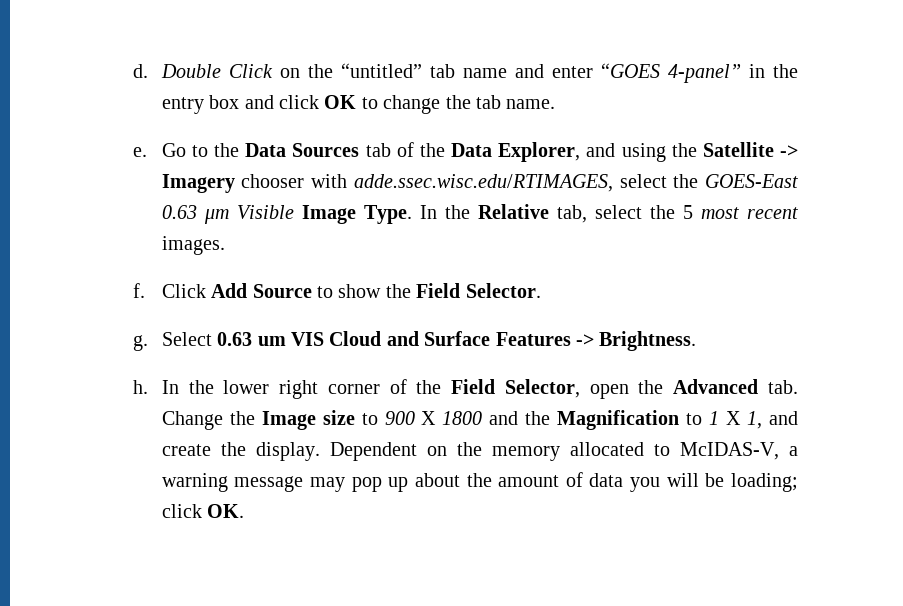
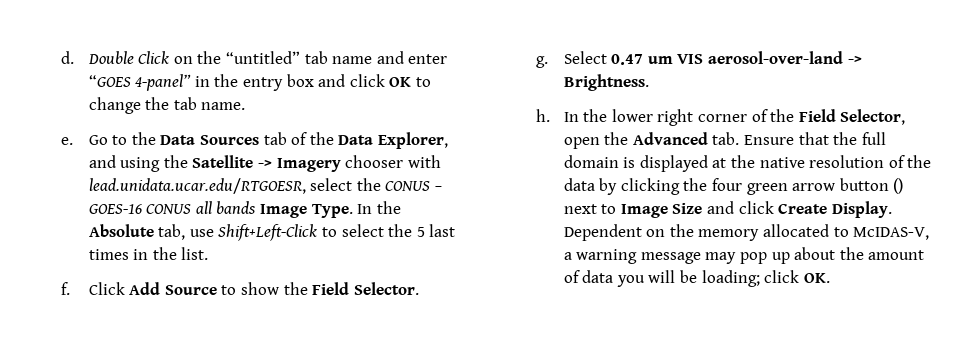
[353,174,798,192] [161,204,798,224] [161,236,225,255] adde.ssec.wisc.edu/RTIMAGES, select the GOES-East 0.63 μm Visible Image Type. In the Relative tab, select the 5 most recent images. -> [88,178,442,194] [88,201,401,218] [88,224,456,241] [88,247,209,260] lead.unidata.ucar.edu/RTGOESR, select the CONUS – GOES-16 CONUS all bands Image Type. In the Absolute tab, use Shift+Left-Click to select the 5 last times in the list.
[217,332,253,346] 0.63 -> [611,54,644,65] 0.47
[329,331,571,346] Cloud and Surface Features -> [707,51,843,64] aerosol-over-land
[161,410,798,430] [161,442,320,461] Change the Image size to 900 X 1800 and the Magnification to 1 X 1, and create the display. -> [743,132,886,145] [563,155,932,172] [563,178,904,195] [563,201,892,218] Ensure that the full domain is displayed at the native resolution of the data by clicking the four green arrow button () next to Image Size and click Create Display.

